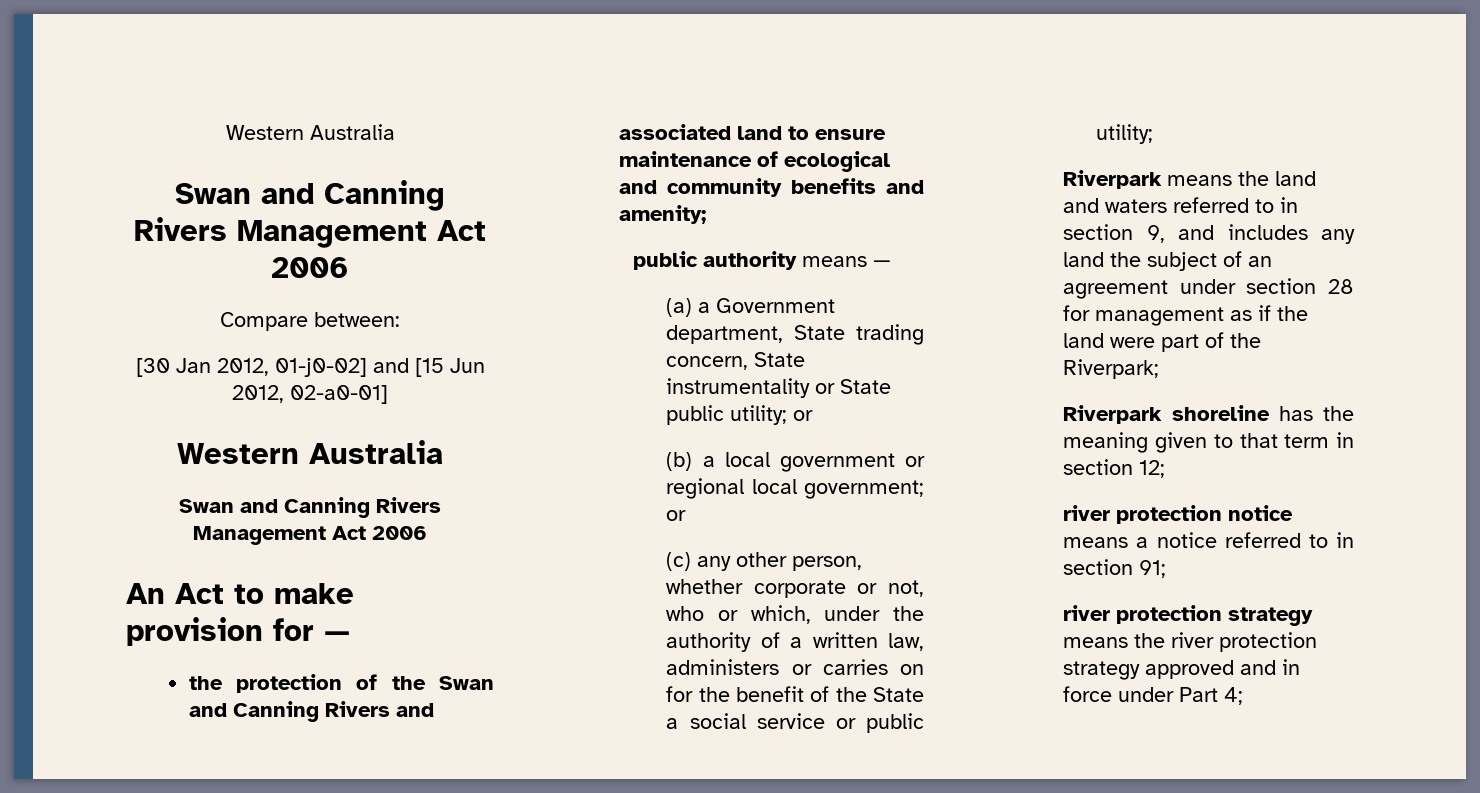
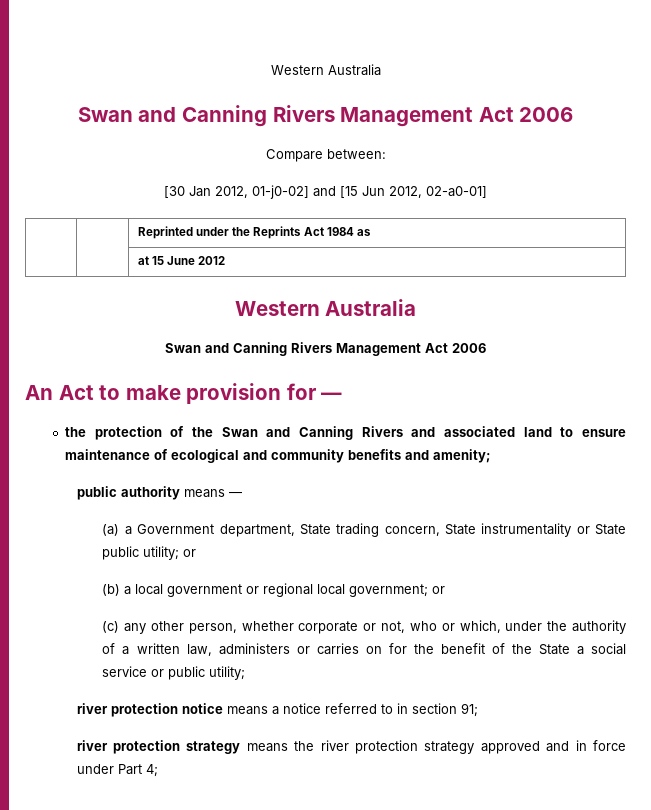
(388, 394) none -> [138,226,371,239] [138,256,226,265] // | | Reprinted under the Reprints Act 1984 as // | | at 15 June 2012
[1063,170,1317,189] [1063,197,1299,213] [1063,224,1355,244] [1063,251,1273,271] [1063,278,1354,299] [1063,305,1309,326] [1063,332,1262,352] [1063,359,1160,379] [1063,405,1354,424] [1063,432,1354,453] [1063,459,1166,478] // Riverpark means the land and waters referred to in section 9, and includes any land the subject of an agreement under section 28 for management as if the land were part of the Riverpark; // Riverpark shoreline has the meaning given to that term in section 12; -> (246, 673) none

